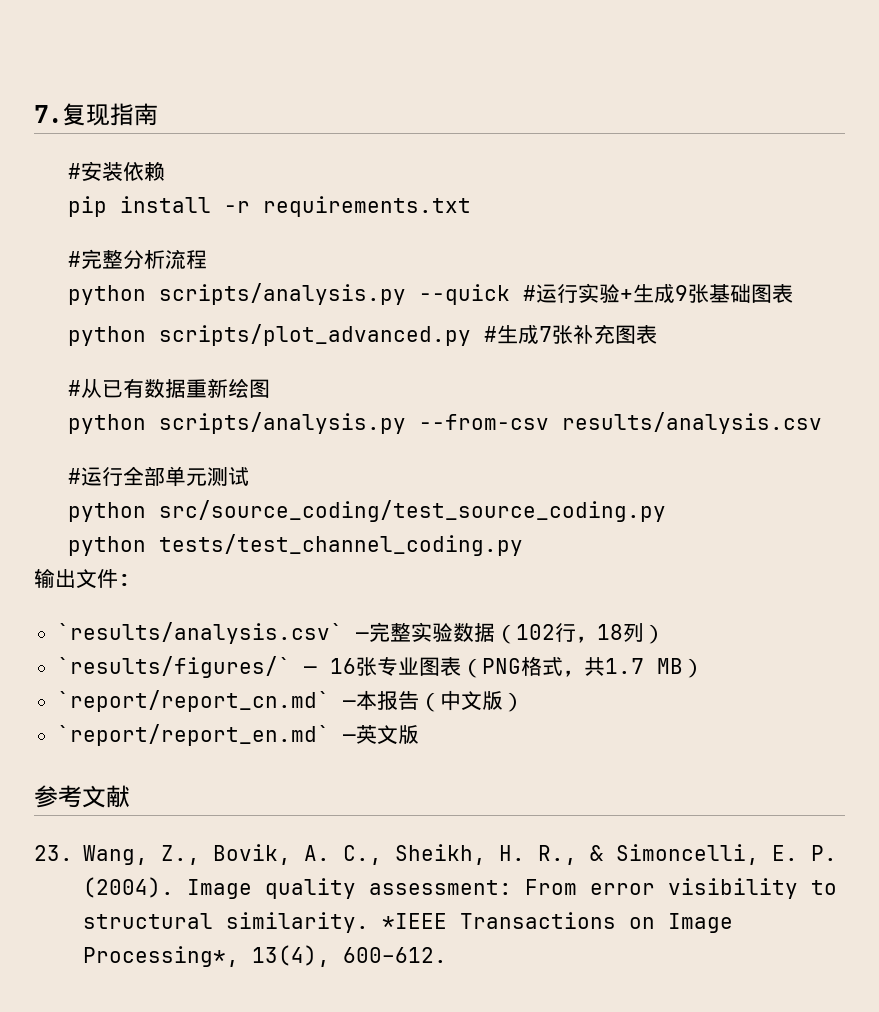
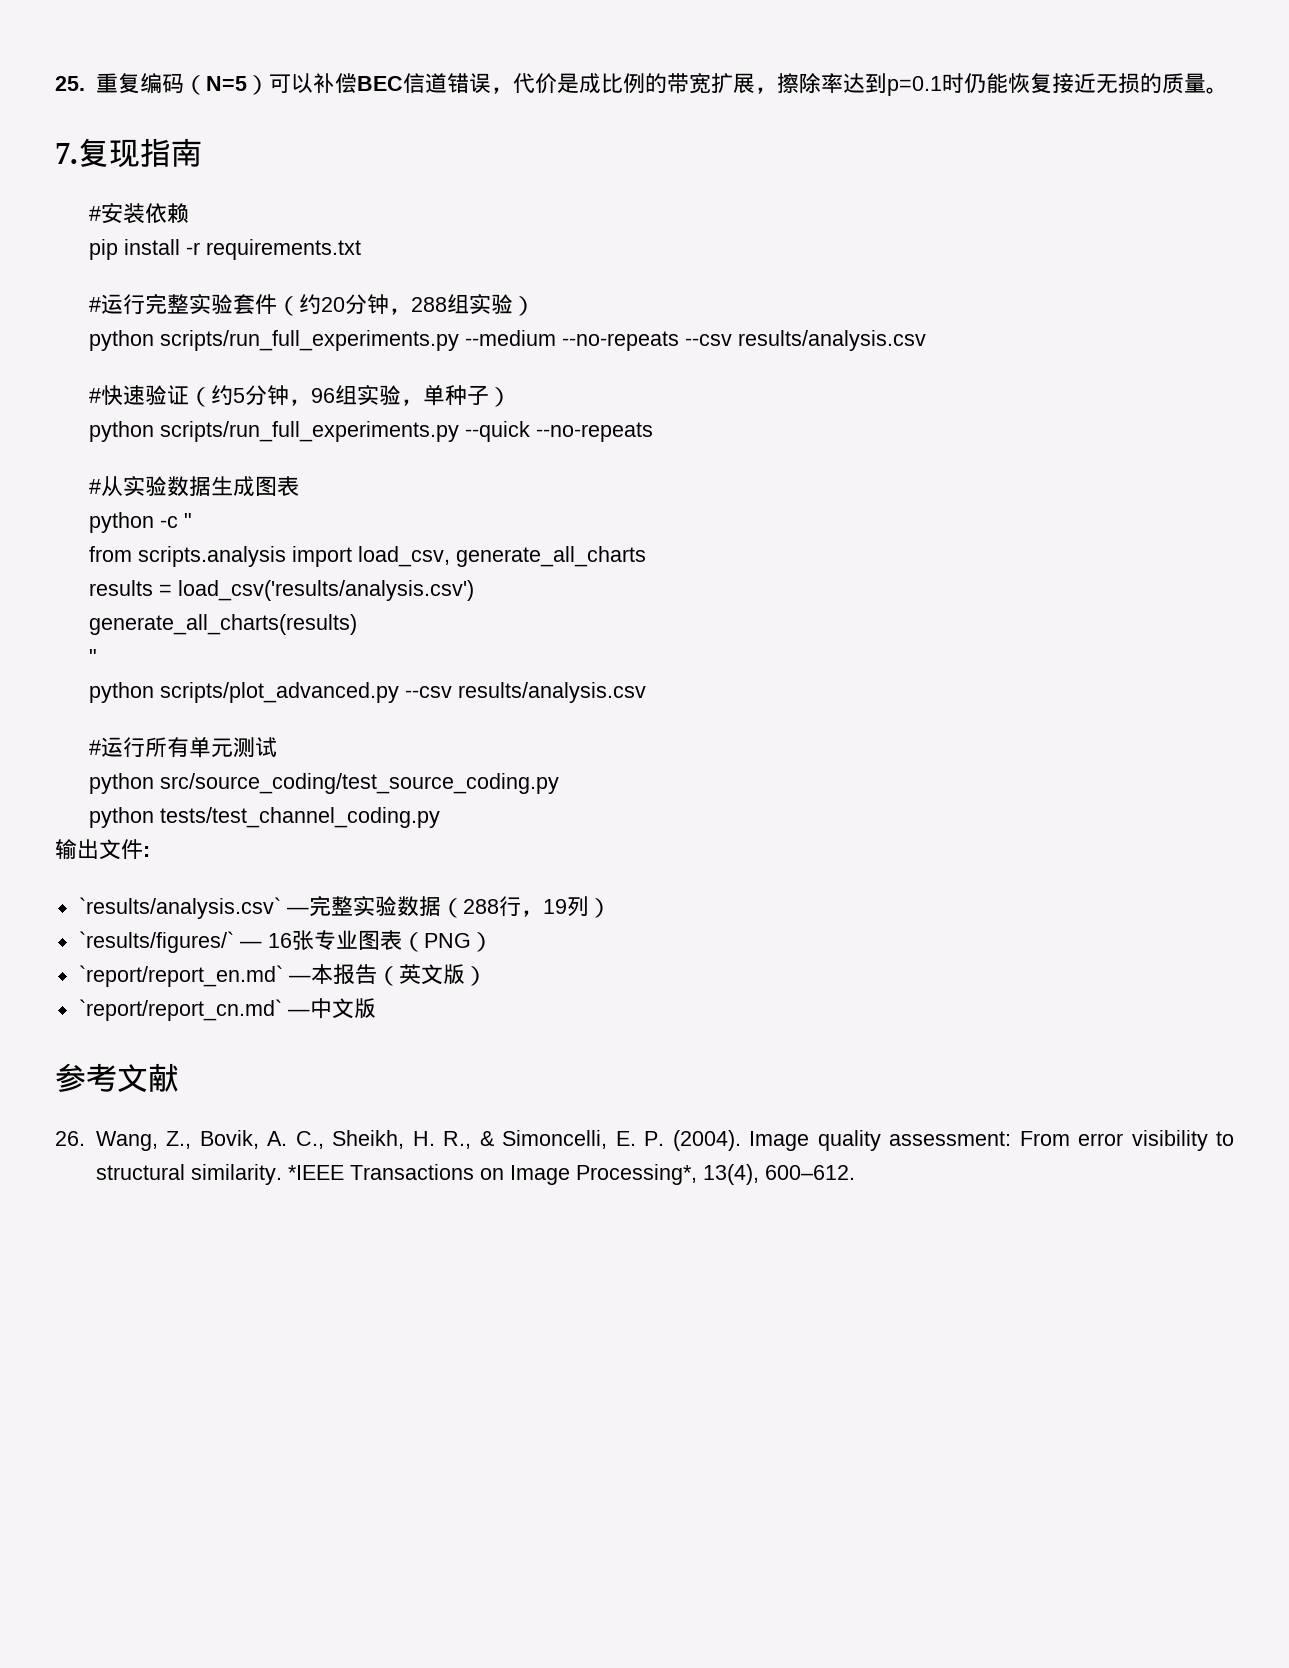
(34, 114) none -> [55,73,1228,96] 25.重复编码（N=5）可以补偿BEC信道错误，代价是成比例的带宽扩展，擦除率达到p=0.1时仍能恢复接近无损的质量。 //
[81,249,208,269] [68,283,794,305] [68,324,658,346] [68,378,271,399] [68,412,550,434] 完整分析流程 // python scripts/analysis.py --quick #运行实验+生成9张基础图表 // python scripts/plot_advanced.py #生成7张补充图表 // #从已有数据重新绘图 // python scripts/analysis.py --from-csv -> [100,293,535,316] [88,330,926,351] [88,385,511,407] [88,421,653,442] [88,476,299,497] [88,512,192,533] [88,546,646,567] [88,580,474,601] [88,614,357,635] [88,649,97,664] [88,682,452,703] 运行完整实验套件（约20分钟，288组实验） // python scripts/run_full_experiments.py --medium --no-repeats --csv results/analysis.csv // #快速验证（约5分钟，96组实验，单种子） // python scripts/run_full_experiments.py --quick --no-repeats // #从实验数据生成图表 // python -c " // from scripts.analysis import load_csv, generate_all_charts // results = load_csv('results/analysis.csv') // generate_all_charts(results) // " // python scripts/plot_advanced.py --csv
[123,466,166,486] 全部 -> [144,737,189,758] 所有
[515,623,623,643] 102行，18 -> [462,896,567,917] 288行，19
[520,656,704,678] [56,690,330,712] 格式，共1.7 MB） // `report/report_cn.md` -> [470,932,493,952] [78,965,283,987] ） // `report/report_en.md`
[439,690,461,711] 中 -> [398,964,421,984] 英
[56,724,377,746] `report/report_en.md` —英 -> [78,998,332,1021] `report/report_cn.md` —中
[34,845,73,861] 23. -> [55,1131,85,1146] 26.

